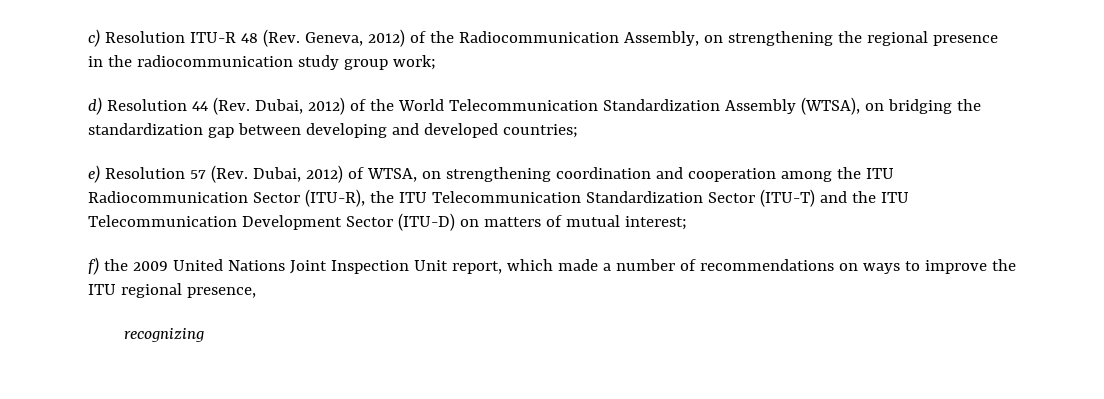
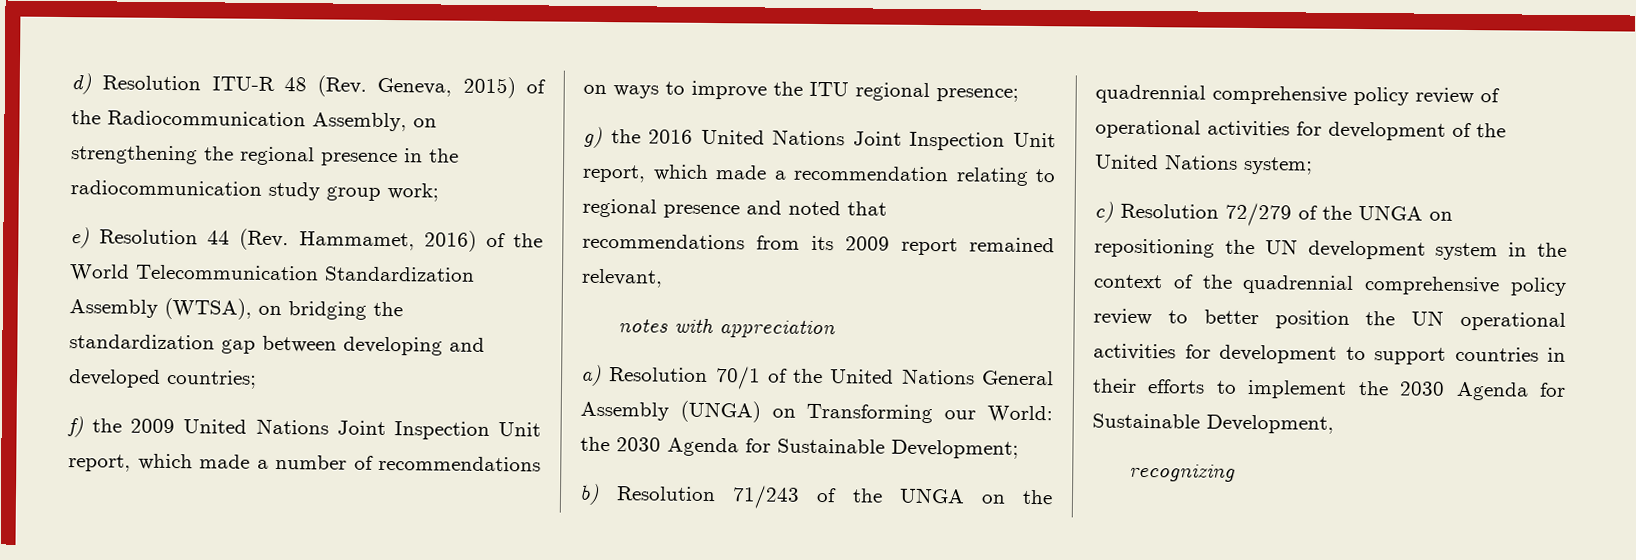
[88,29,100,47] c) -> [71,73,92,95] d)
[367,29,405,47] 2012) -> [462,76,516,99] 2015)
[88,97,102,115] d) -> [70,227,90,249] e)
[254,97,345,115] Dubai, 2012) -> [298,230,477,252] Hammamet, 2016)
[88,165,894,183] [88,189,909,207] [88,213,687,231] // e) Resolution 57 (Rev. Dubai, 2012) of WTSA, on strengthening coordination and cooperation among the ITU Radiocommunication Sector (ITU-R), the ITU Telecommunication Standardization Sector (ITU-T) and the ITU Telecommunication Development Sector (ITU-D) on matters of mutual interest; -> (257, 379) none
[186,287,256,298] presence, -> [936,88,1019,102] [583,126,1056,151] [582,164,1056,186] [582,198,887,219] [582,233,1055,256] [581,268,663,288] [617,317,836,339] [581,364,1054,390] [580,400,1053,424] [580,436,1019,459] [579,483,1053,509] [1095,84,1500,106] [1095,119,1506,141] [1095,154,1313,175] [1094,201,1453,227] [1094,238,1567,261] [1093,274,1567,296] [1093,308,1566,331] [1093,343,1566,365] [1092,378,1566,401] [1092,413,1334,434] presence; // g) the 2016 United Nations Joint Inspection Unit report, which made a recommendation relating to regional presence and noted that recommendations from its 2009 report remained relevant, // notes with appreciation // a) Resolution 70/1 of the United Nations General Assembly (UNGA) on Transforming our World: the 2030 Agenda for Sustainable Development; // b) Resolution 71/243 of the UNGA on the quadrennial comprehensive policy review of operational activities for development of the United Nations system; // c) Resolution 72/279 of the UNGA on repositioning the UN development system in the context of the quadrennial comprehensive policy review to better position the UN operational activities for development to support countries in their efforts to implement the 2030 Agenda for Sustainable Development,

